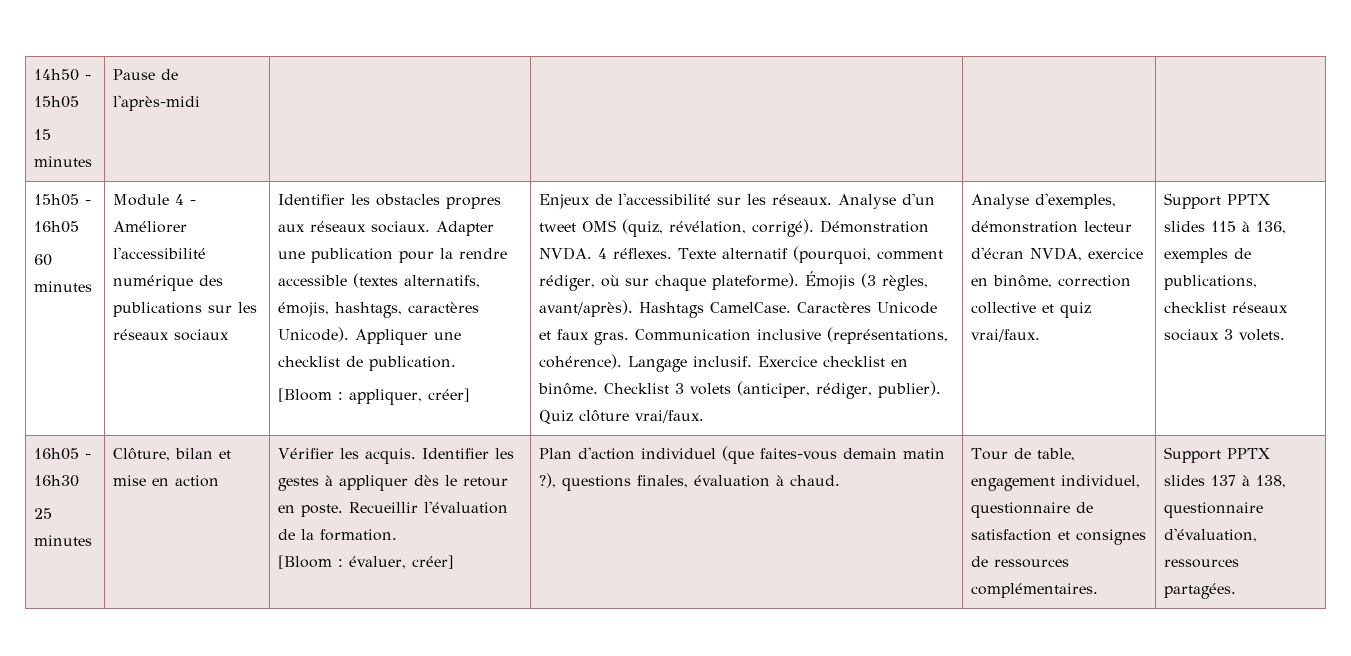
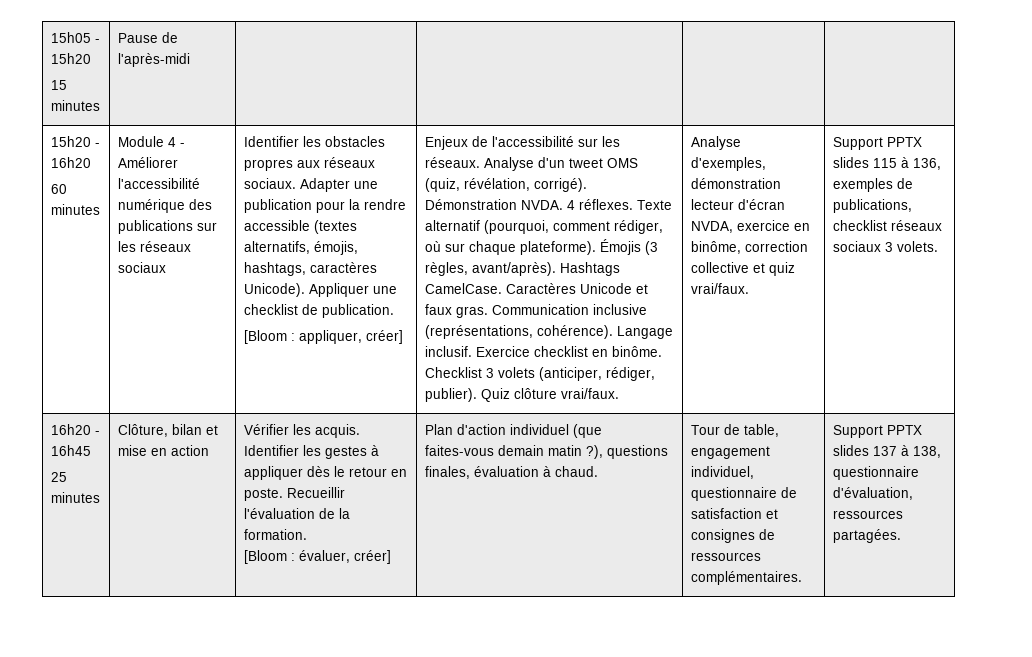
[34,69,92,81] [34,96,80,108] 14h50 - 15h05 -> [50,32,100,43] [50,53,91,64] 15h05 - 15h20
[34,194,92,206] [34,221,80,233] 15h05 - 16h05 -> [50,136,100,147] [50,157,91,168] 15h20 - 16h20
[34,448,92,460] [34,475,80,487] 16h05 - 16h30 -> [50,424,100,435] [50,445,91,456] 16h20 - 16h45

